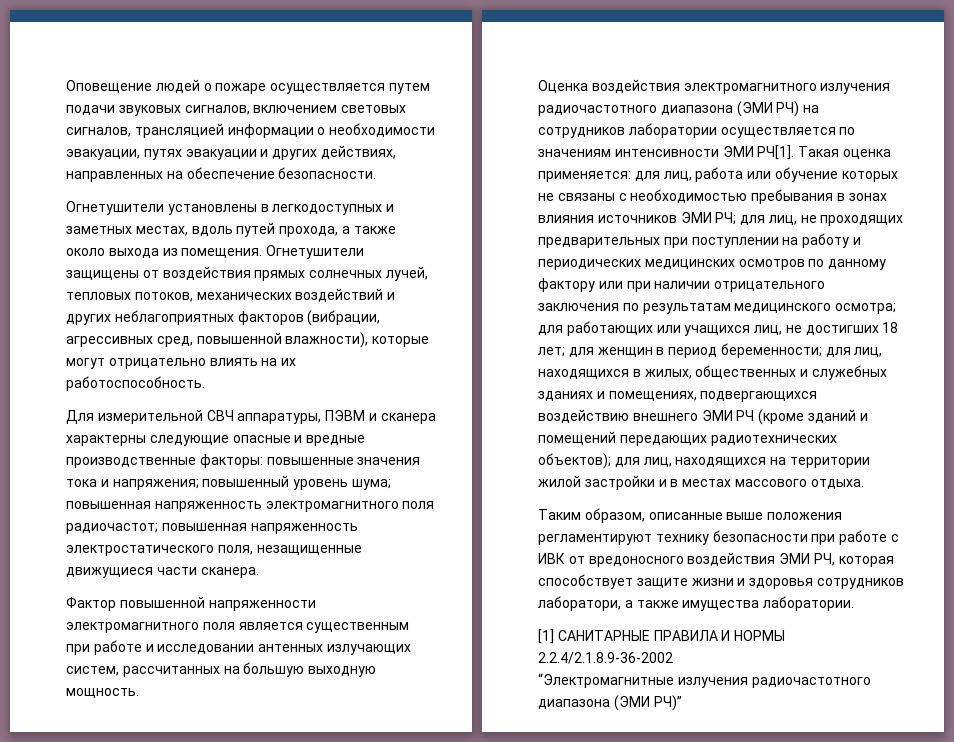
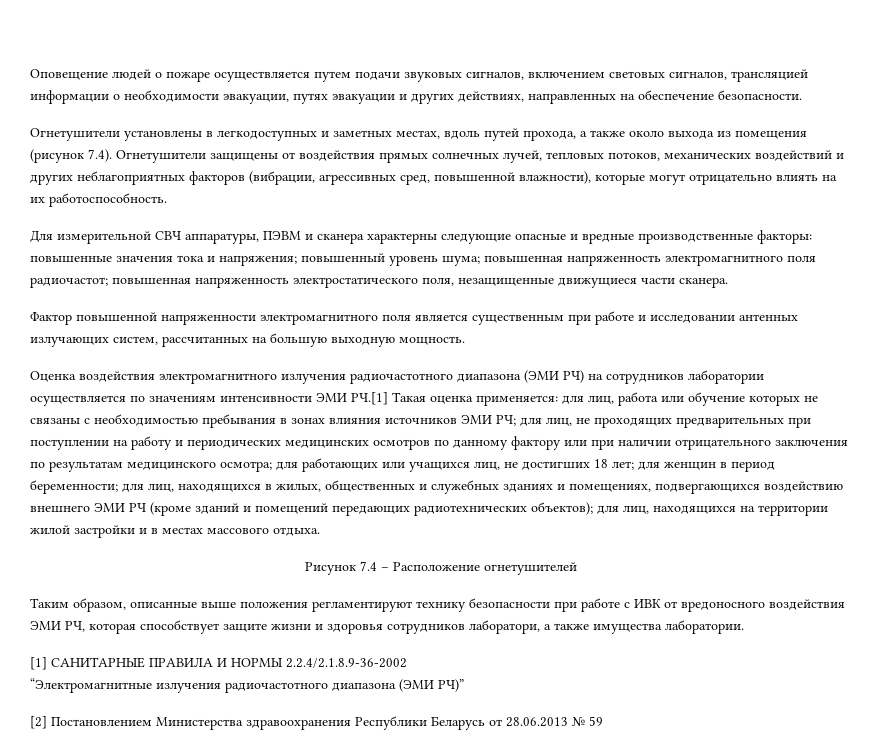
[181,248,263,258] помещения. -> [735,131,807,139] [30,149,112,163] помещения (рисунок 7.4).
[757,145,795,160] РЧ[1]. -> [351,392,388,405] РЧ.[1]
(864, 484) none -> [305,561,577,575] // Рисунок 7.4 – Расположение огнетушителей
(682, 703) none -> [30,716,603,730] // [2] Постановлением Министерства здравоохранения Республики Беларусь от 28.06.2013 № 59

